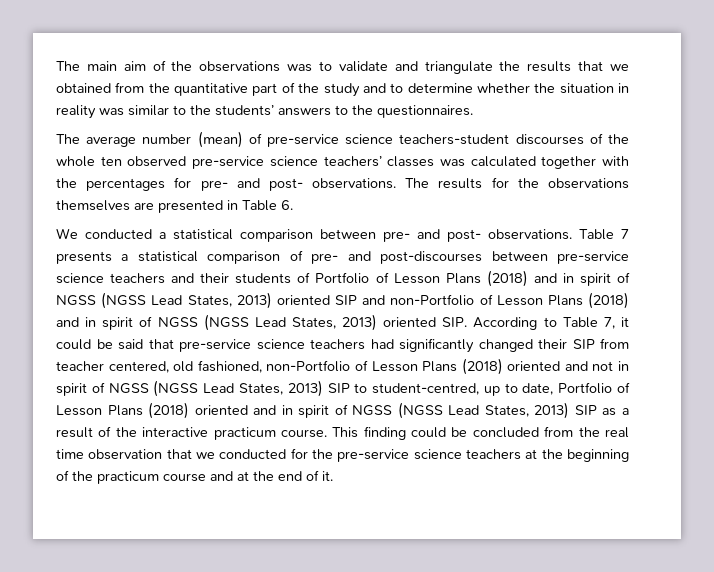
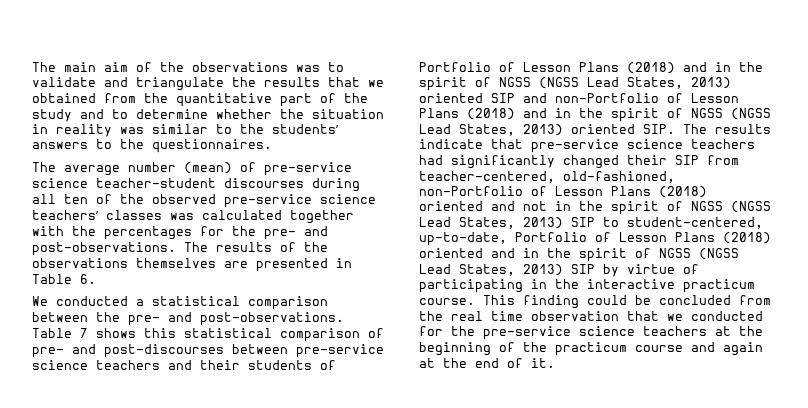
[399,133,629,145] [56,156,122,167] teachers-student discourses of the whole ten -> [96,178,360,192] [32,194,144,204] teacher–student discourses during all ten of the
[200,177,509,191] pre- and post- observations. The results for -> [232,226,328,240] [32,242,296,256] the pre- and post-observations. The results of
[383,229,629,242] [56,251,129,264] pre- and post- observations. Table 7 presents a -> [96,312,344,326] [32,328,176,338] the pre- and post-observations. Table 7 shows this
(574, 278) none -> [739,62,763,72] the
(97, 322) none -> [579,108,603,118] the
[473,317,629,330] [56,339,143,350] According to Table 7, it could be said -> [683,124,771,134] [419,139,483,149] The results indicate
[56,360,262,373] teacher centered, old fashioned, -> [419,171,675,183] teacher-centered, old-fashioned,
(629, 366) none -> [579,201,603,211] the
[372,383,554,396] student-centred, up to date, -> [627,217,763,229] [419,232,507,246] student-centered, up-to-date,
[298,402,629,419] [56,426,112,438] spirit of NGSS (NGSS Lead States, 2013) SIP as a result of -> [547,248,739,262] [419,264,699,277] [419,279,547,293] the spirit of NGSS (NGSS Lead States, 2013) SIP by virtue of participating in
(233, 476) none -> [723,342,763,356] again

